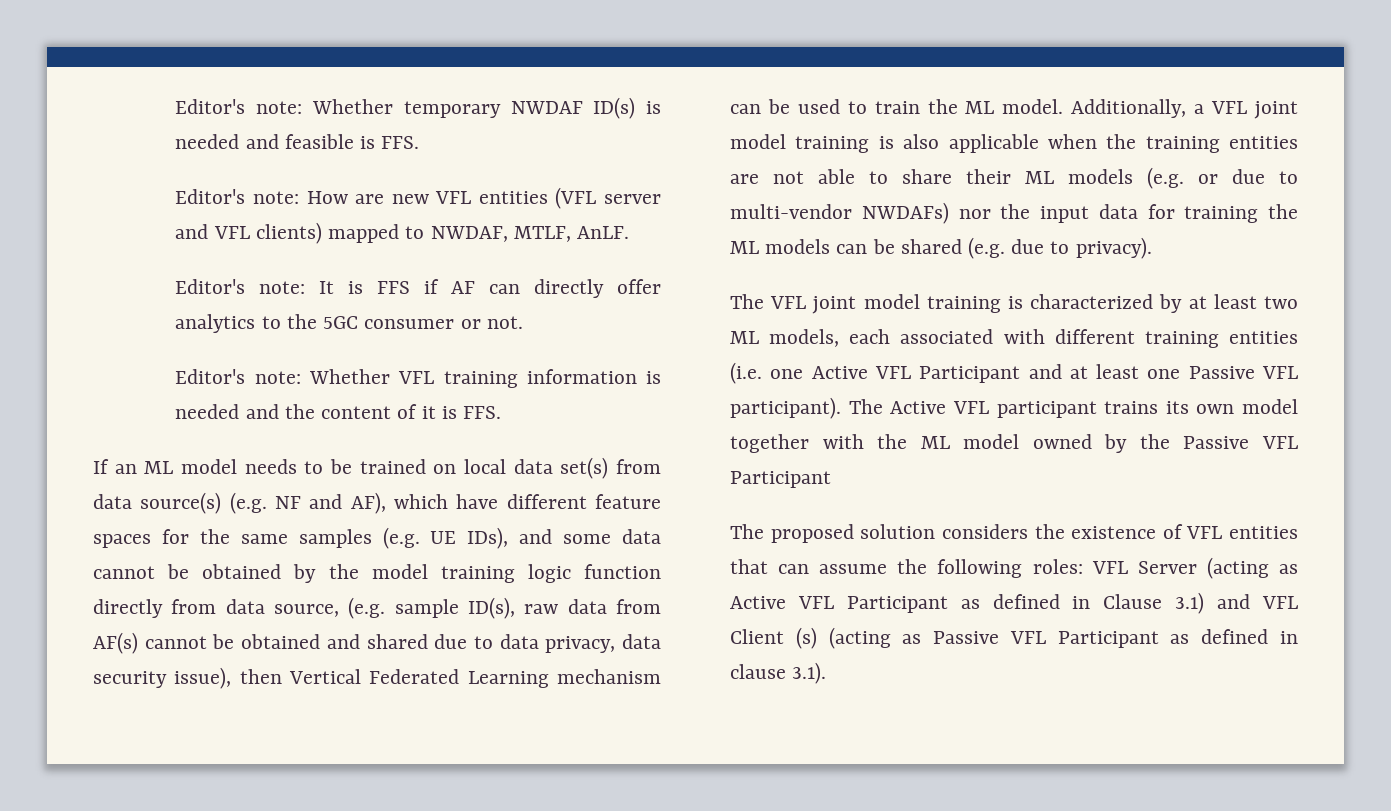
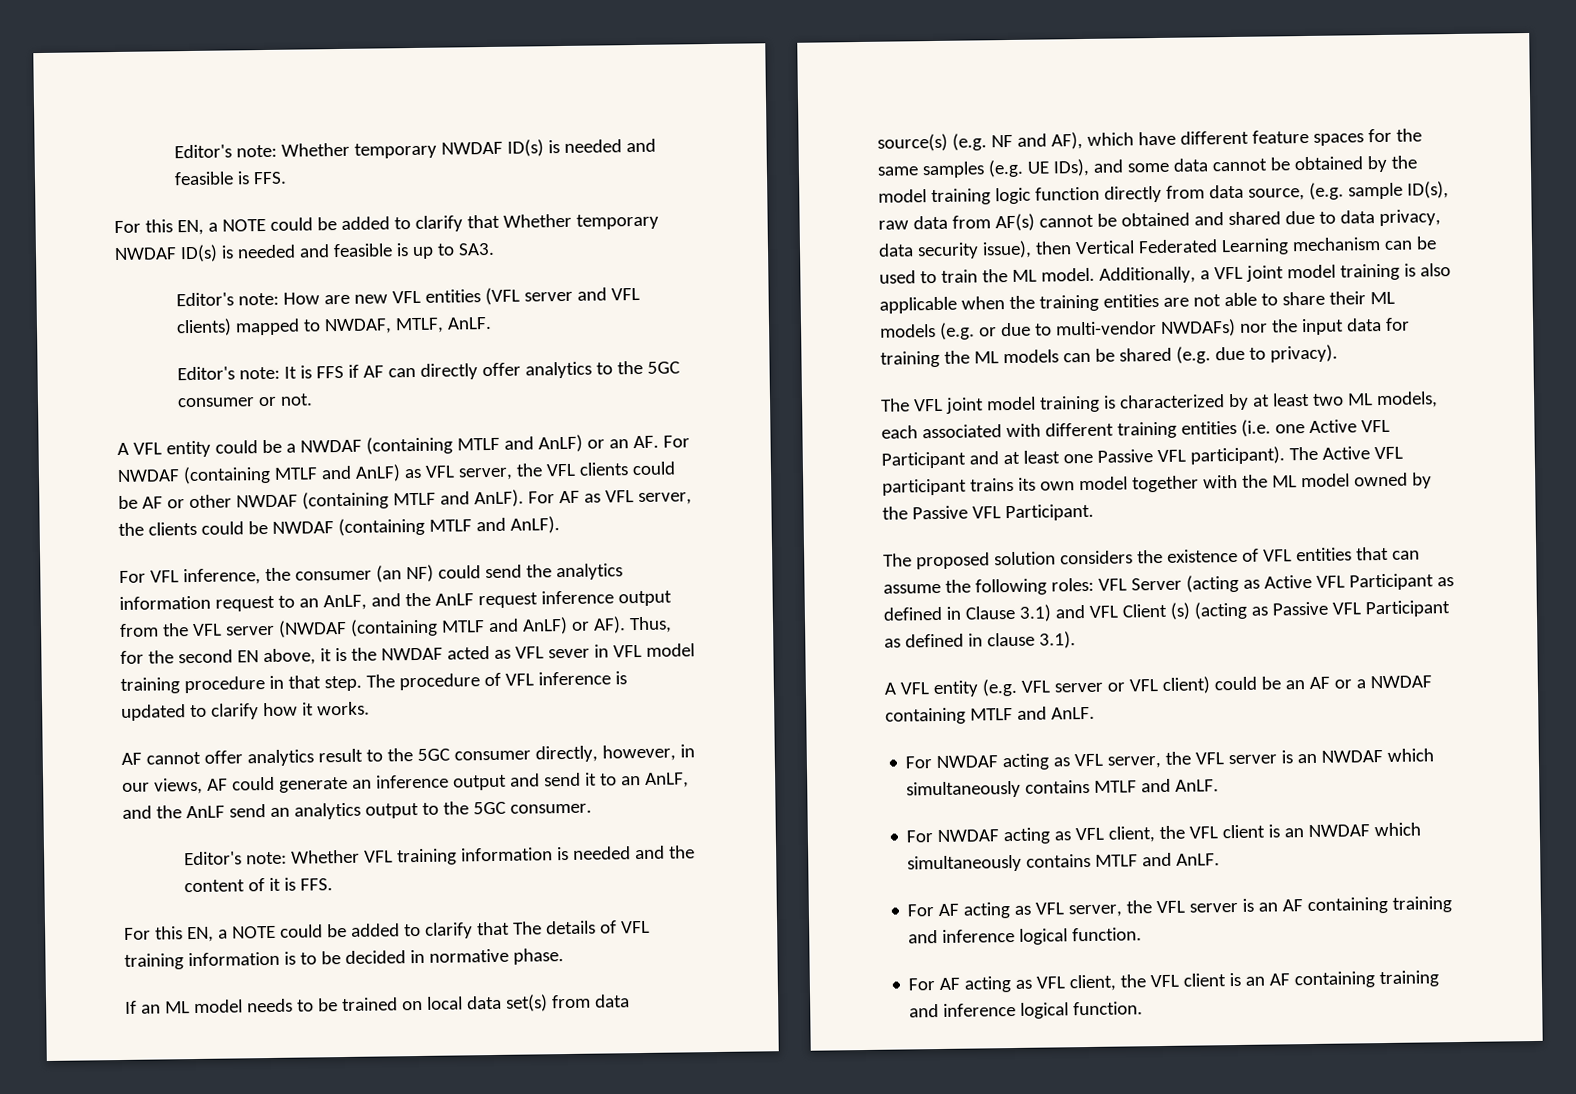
(420, 142) none -> [114,213,659,236] [114,242,495,263] // For this EN, a NOTE could be added to clarify that Whether temporary NWDAF ID(s) is needed and feasible is up to SA3.
(523, 322) none -> [117,434,690,458] [117,461,676,485] [118,489,692,510] [118,516,560,537] [119,563,623,586] [119,590,672,612] [119,616,672,638] [120,643,695,666] [120,671,627,694] [121,701,370,721] [121,744,695,767] [122,772,689,795] [122,801,592,820] // A VFL entity could be a NWDAF (containing MTLF and AnLF) or an AF. For NWDAF (containing MTLF and AnLF) as VFL server, the VFL clients could be AF or other NWDAF (containing MTLF and AnLF). For AF as VFL server, the clients could be NWDAF (containing MTLF and AnLF). // For VFL inference, the consumer (an NF) could send the analytics information request to an AnLF, and the AnLF request inference output from the VFL server (NWDAF (containing MTLF and AnLF) or AF). Thus, for the second EN above, it is the NWDAF acted as VFL sever in VFL model training procedure in that step. The procedure of VFL inference is updated to clarify how it works. // AF cannot offer analytics result to the 5GC consumer directly, however, in our views, AF could generate an inference output and send it to an AnLF, and the AnLF send an analytics output to the 5GC consumer.
(501, 412) none -> [124,920,650,943] [124,948,564,970] // For this EN, a NOTE could be added to clarify that The details of VFL training information is to be decided in normative phase.
[730,471,831,488] Participant -> [1004,503,1094,522] Participant.
(827, 673) none -> [884,675,1432,698] [885,706,1095,725] [905,748,1435,771] [906,778,1220,799] [906,822,1422,845] [907,852,1221,873] [907,896,1453,919] [908,927,1143,945] [908,970,1440,993] [909,1001,1144,1019] // A VFL entity (e.g. VFL server or VFL client) could be an AF or a NWDAF containing MTLF and AnLF. // For NWDAF acting as VFL server, the VFL server is an NWDAF which simultaneously contains MTLF and AnLF. // For NWDAF acting as VFL client, the VFL client is an NWDAF which simultaneously contains MTLF and AnLF. // For AF acting as VFL server, the VFL server is an AF containing training and inference logical function. // For AF acting as VFL client, the VFL client is an AF containing training and inference logical function.

